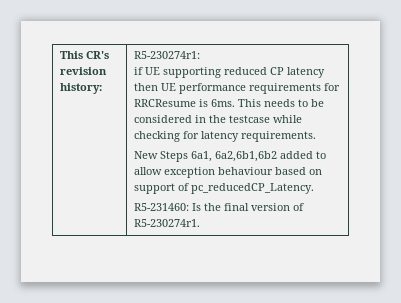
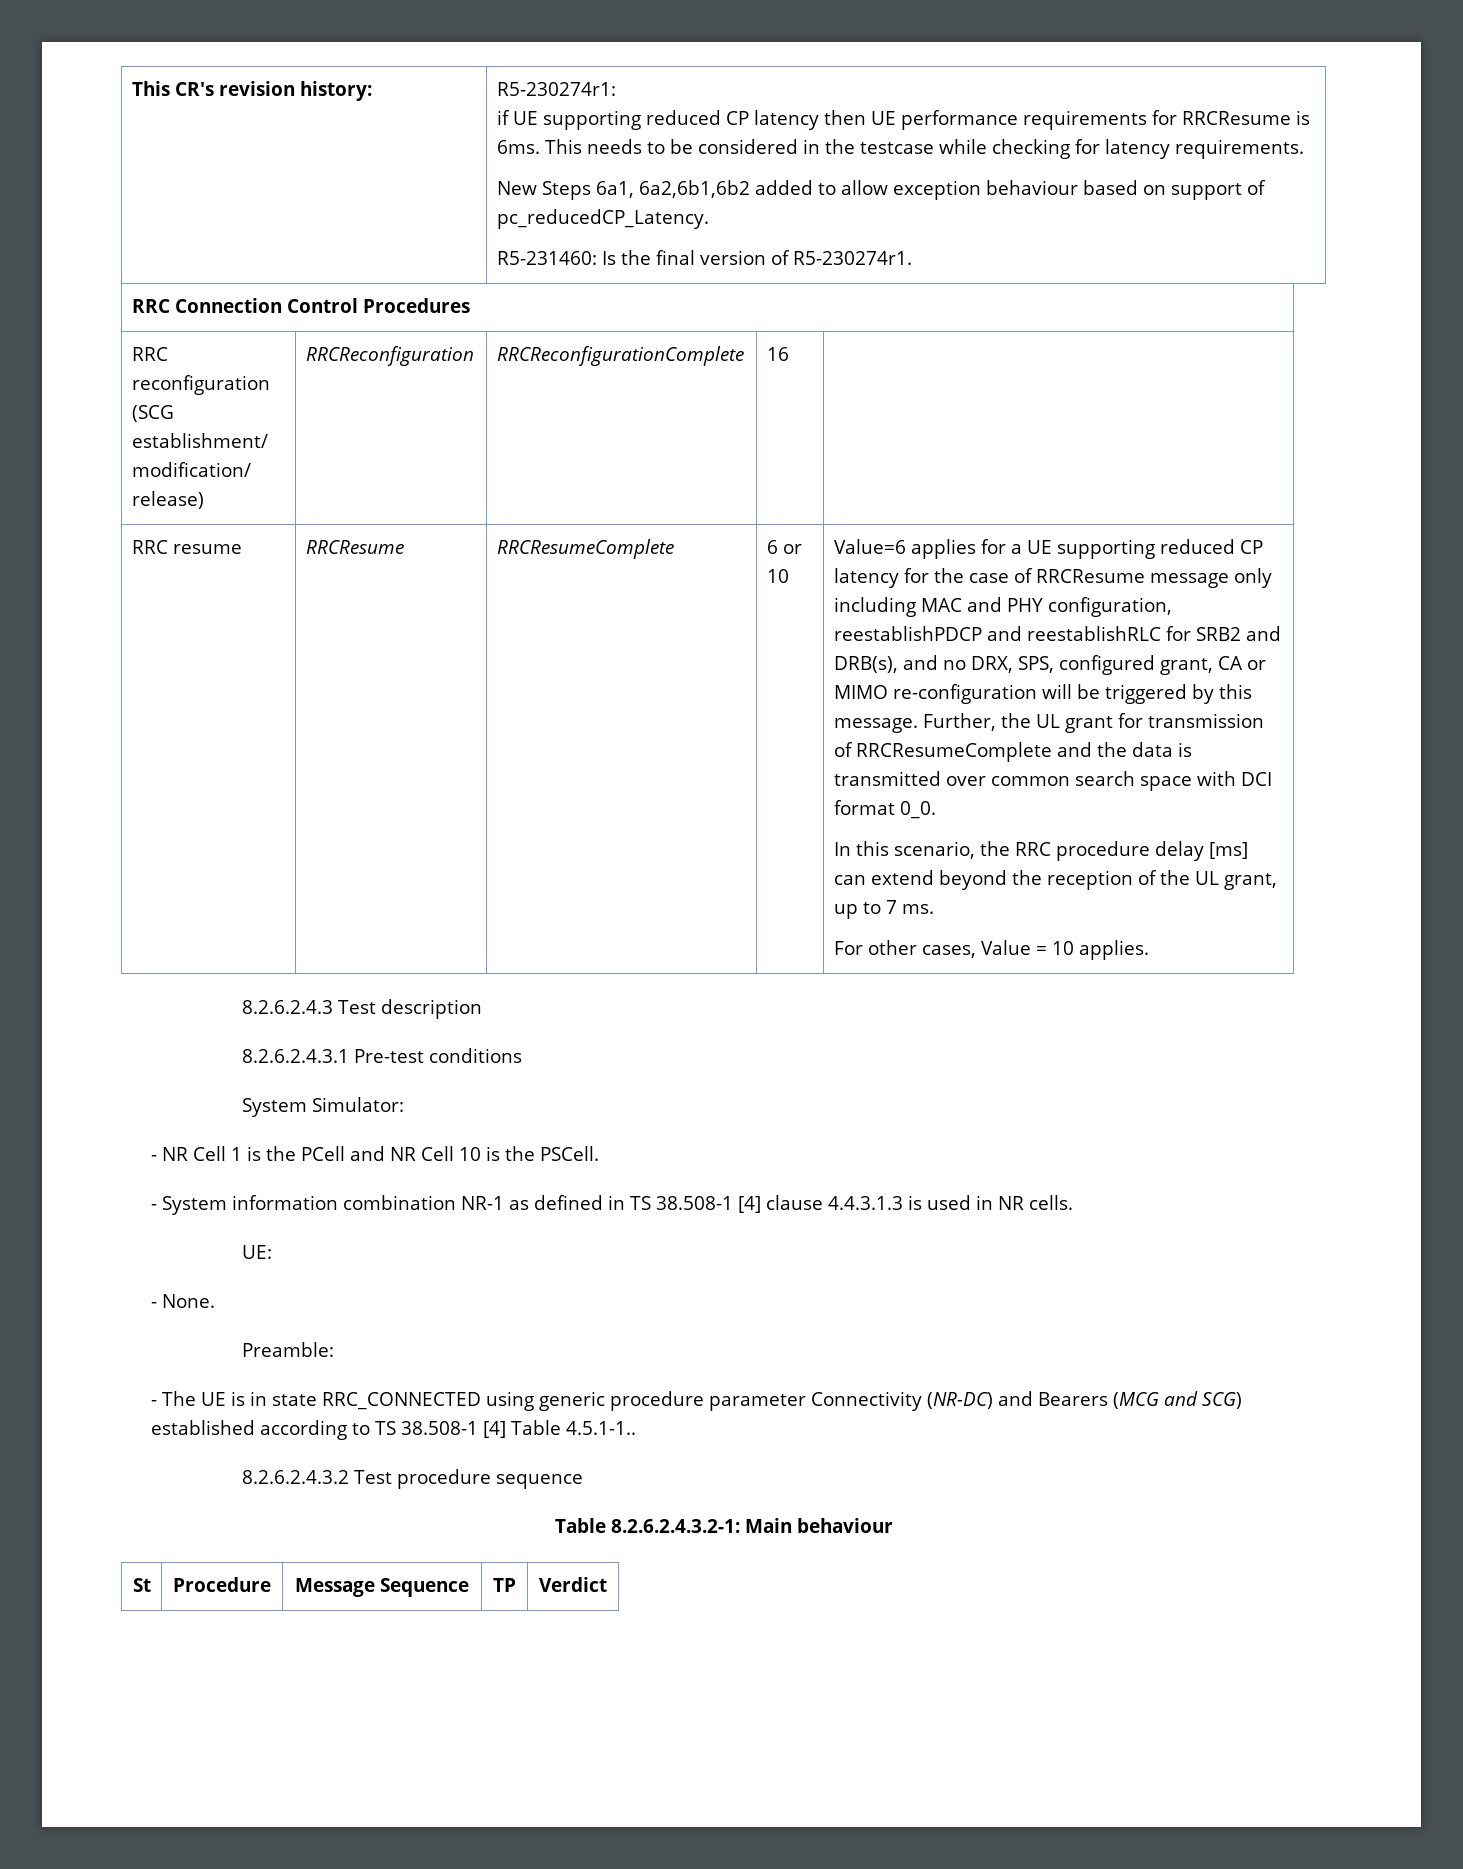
(200, 223) none -> [131,298,470,313] [131,347,168,361] [131,375,270,395] [131,405,174,422] [131,433,268,448] [131,462,251,477] [131,491,204,509] [305,346,474,366] [496,346,744,366] [766,347,789,361] [131,540,242,554] [305,540,404,554] [496,539,674,559] [766,540,802,554] [766,569,789,583] [833,539,1263,559] [833,568,1272,588] [833,597,1172,617] [833,626,1281,641] [833,655,1266,675] [833,684,1252,704] [833,713,1264,733] [833,742,1192,762] [833,771,1272,791] [833,800,936,819] [833,841,1248,861] [833,870,1277,890] [833,900,934,919] [833,940,1149,960] [241,999,482,1019] [241,1048,522,1063] [241,1097,404,1117] [151,1146,600,1161] [151,1195,1074,1215] [241,1245,272,1259] [151,1294,216,1308] [241,1342,334,1357] [151,1391,1243,1411] [151,1420,637,1440] [241,1469,583,1489] [554,1518,893,1533] [132,1578,151,1592] [173,1577,271,1592] [295,1578,469,1597] [493,1578,516,1592] [539,1577,607,1592] // RRC Connection Control Procedures // RRC reconfiguration (SCG establishment/ modification/ release) | RRCReconfiguration | RRCReconfigurationComplete | 16 | // RRC resume | RRCResume | RRCResumeComplete | 6 or 10 | Value=6 applies for a UE supporting reduced CP latency for the case of RRCResume message only including MAC and PHY configuration, reestablishPDCP and reestablishRLC for SRB2 and DRB(s), and no DRX, SPS, configured grant, CA or MIMO re-configuration will be triggered by this message. Further, the UL grant for transmission of RRCResumeComplete and the data is transmitted over common search space with DCI format 0_0. // In this scenario, the RRC procedure delay [ms] can extend beyond the reception of the UL grant, up to 7 ms. // For other cases, Value = 10 applies. // 8.2.6.2.4.3 Test description // 8.2.6.2.4.3.1 Pre-test conditions // System Simulator: // - NR Cell 1 is the PCell and NR Cell 10 is the PSCell. // - System information combination NR-1 as defined in TS 38.508-1 [4] clause 4.4.3.1.3 is used in NR cells. // UE: // - None. // Preamble: // - The UE is in state RRC_CONNECTED using generic procedure parameter Connectivity (NR-DC) and Bearers (MCG and SCG) established according to TS 38.508-1 [4] Table 4.5.1-1.. // 8.2.6.2.4.3.2 Test procedure sequence // Table 8.2.6.2.4.3.2-1: Main behaviour // St | Procedure | Message Sequence | TP | Verdict

